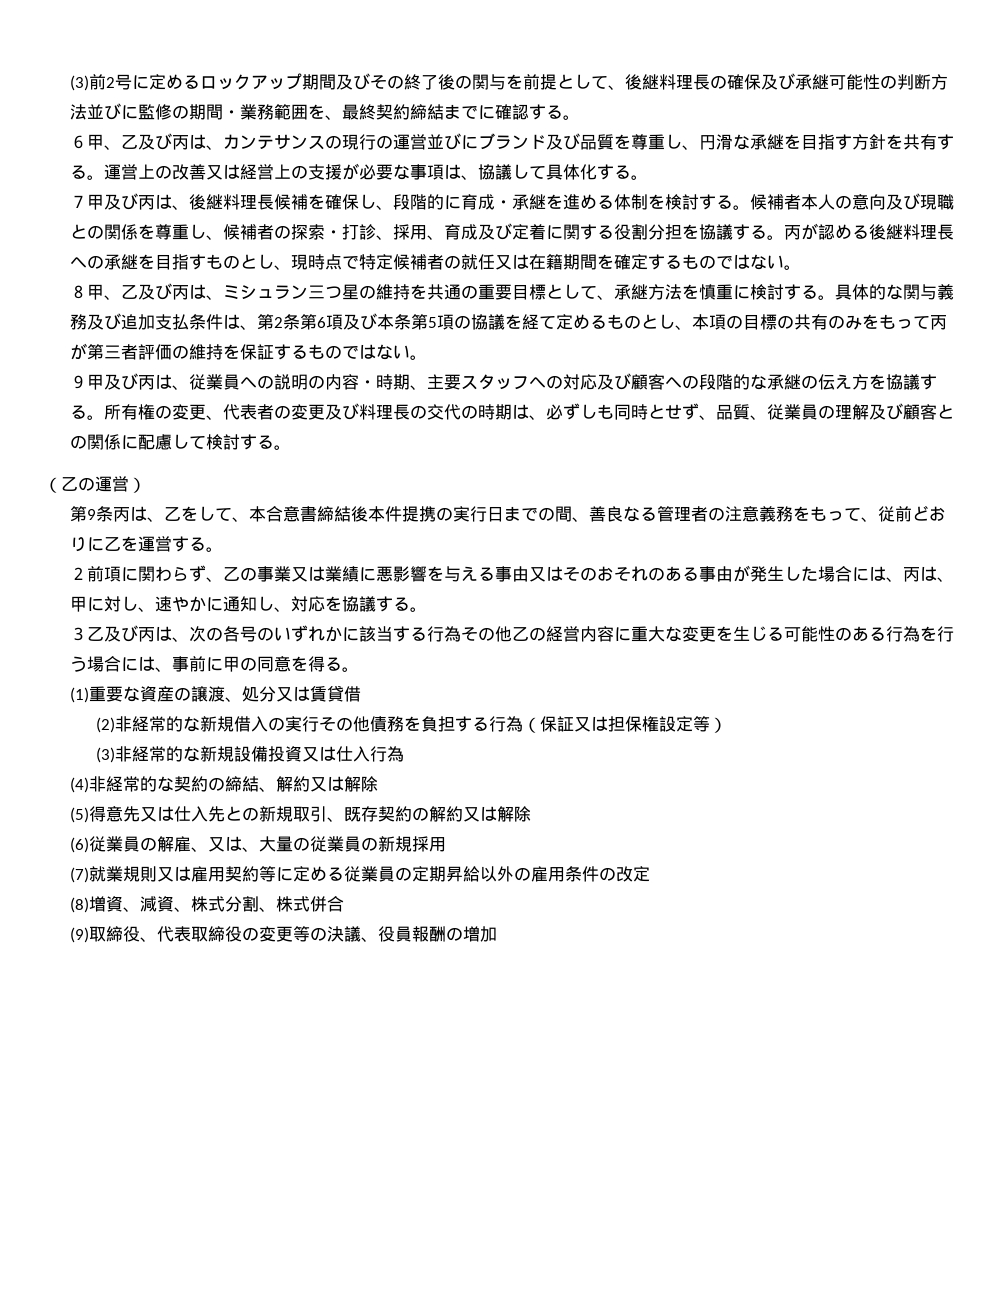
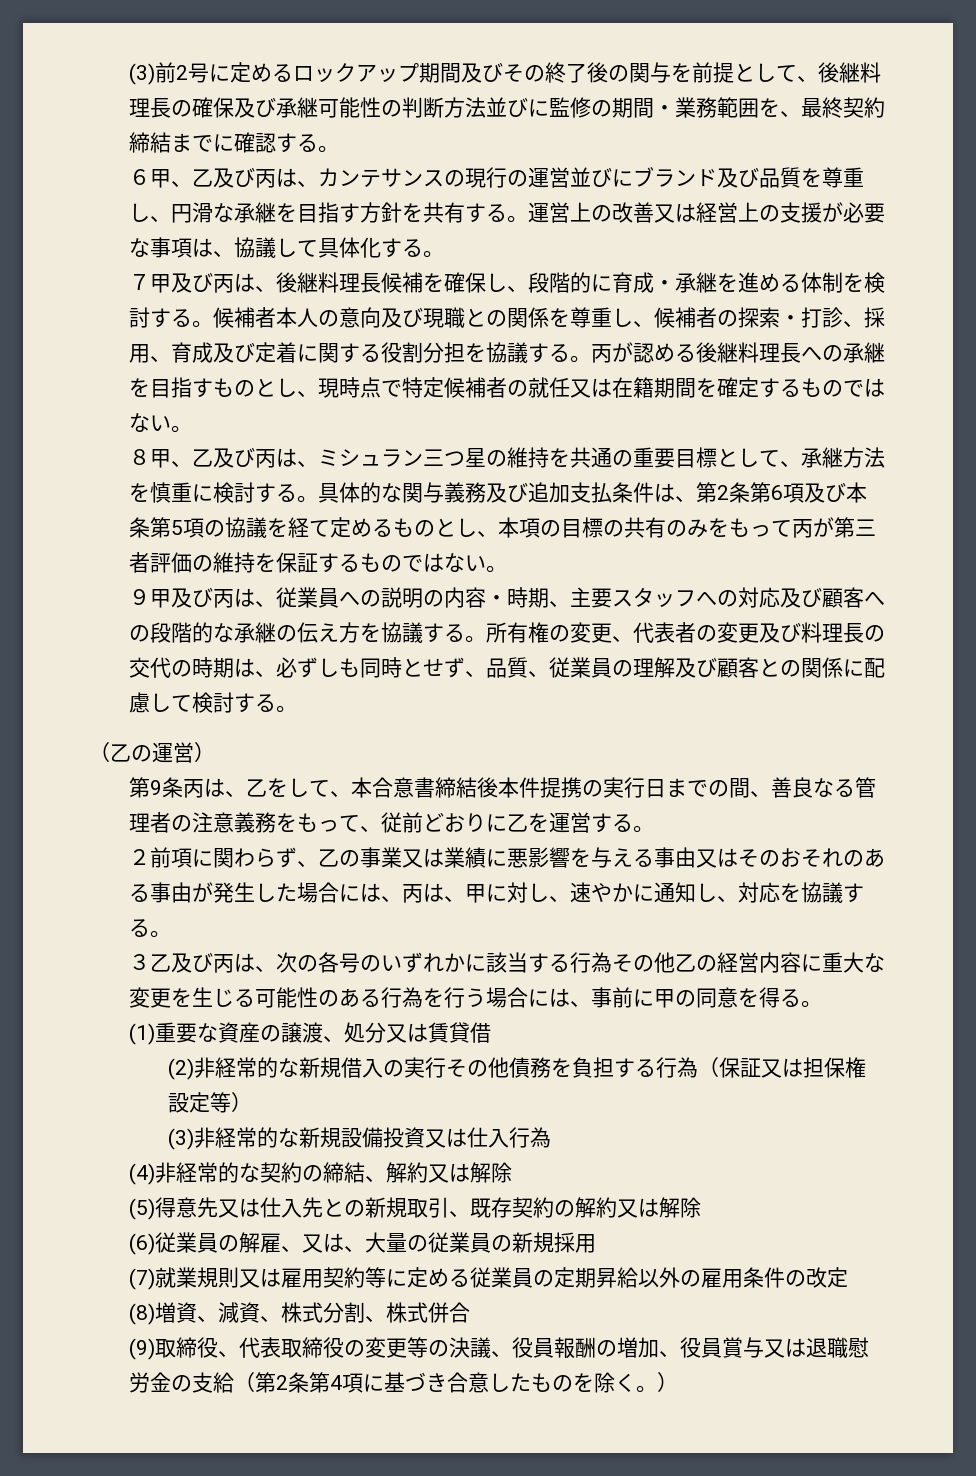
(498, 934) none -> [658,1337,869,1358] [128,1372,678,1393] 、役員賞与又は退職慰労金の支給（第2条第4項に基づき合意したものを除く。）

